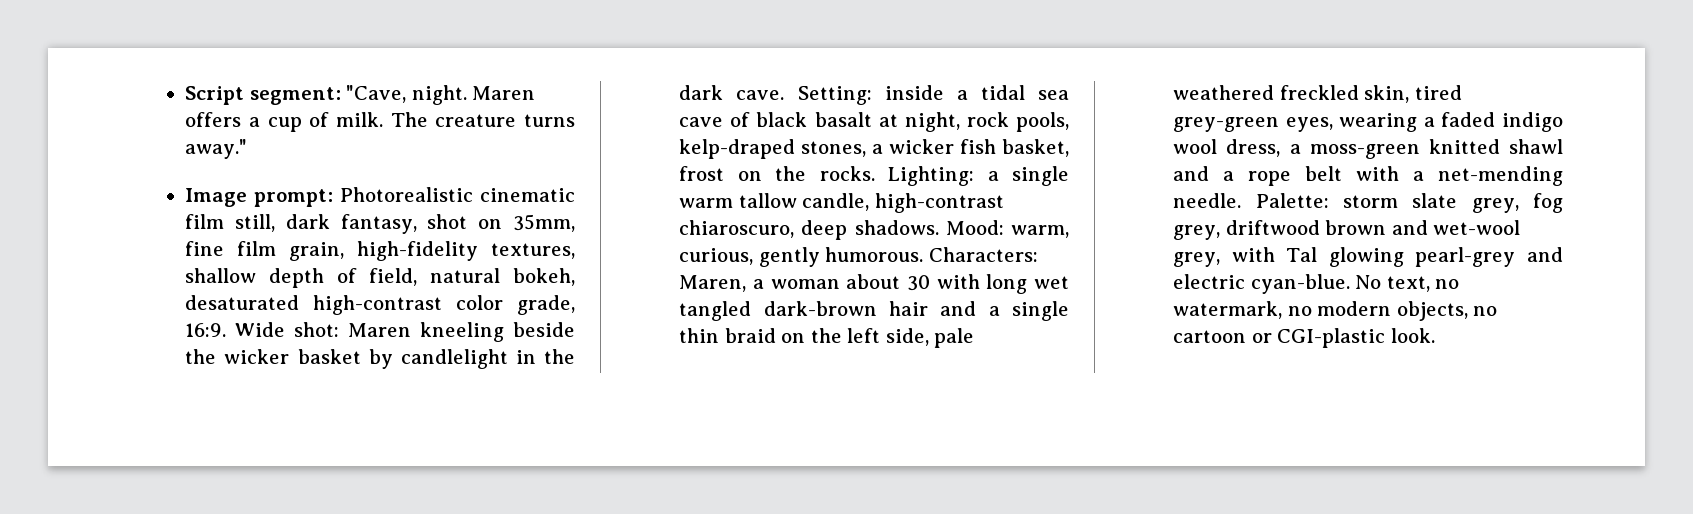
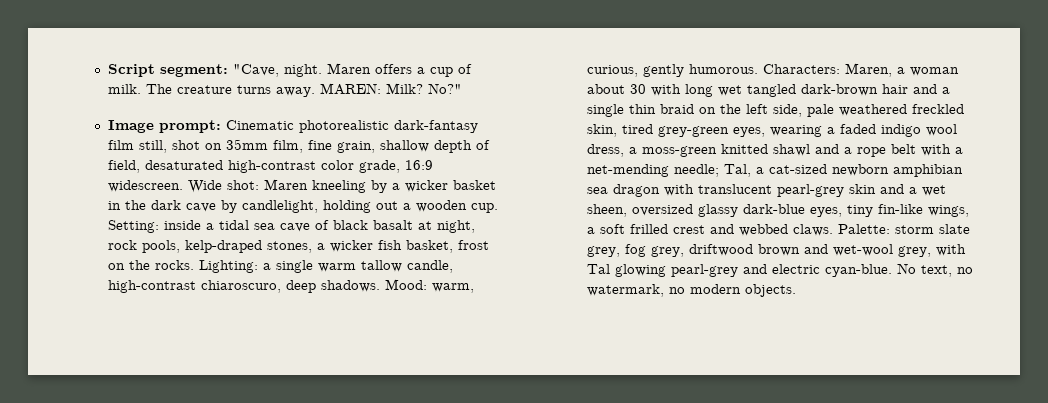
[185,139,248,159] [185,187,575,207] [185,214,575,234] [185,241,575,261] away." // Image prompt: Photorealistic cinematic film still, dark fantasy, shot on 35mm, fine film grain, high-fidelity textures, -> [276,83,463,97] [108,120,479,133] [108,139,376,153] away. MAREN: Milk? No?" // Image prompt: Cinematic photorealistic dark-fantasy film still, shot on 35mm film, fine grain,
[430,268,575,286] natural bokeh, -> (141, 166) none
[185,323,227,337] 16:9. -> [405,160,434,170] [108,180,184,192] 16:9 widescreen.
[513,322,575,337] [185,349,575,369] [679,85,785,100] beside the wicker basket by candlelight in the dark cave. -> [371,180,497,193] [108,200,499,213] by a wicker basket in the dark cave by candlelight, holding out a wooden cup.
[1173,193,1242,208] needle. -> [674,164,964,177] [587,184,947,197] [587,204,970,217] [587,224,834,236] needle; Tal, a cat-sized newborn amphibian sea dragon with translucent pearl-grey skin and a wet sheen, oversized glassy dark-blue eyes, tiny fin-like wings, a soft frilled crest and webbed claws.
[1396,301,1498,321] [1173,328,1435,348] objects, no cartoon or CGI-plastic look. -> [745,284,797,297] objects.

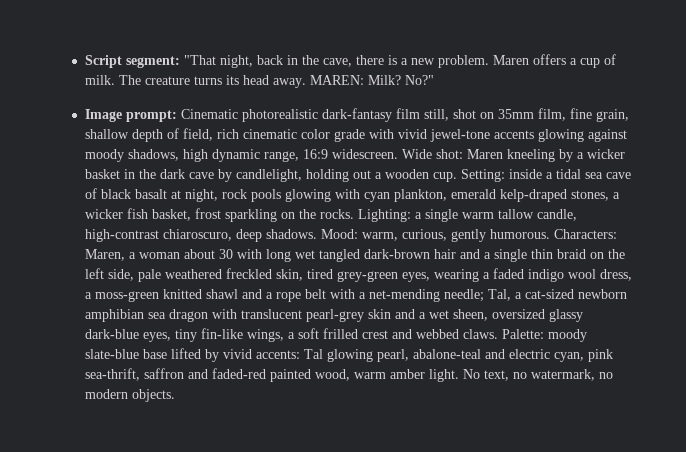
[233,64,323,77] "Cave, night. -> [183,55,489,68] "That night, back in the cave, there is a new problem.
(272, 89) none -> [225,75,269,85] its head
[145,160,401,173] desaturated high-contrast color grade, -> [216,129,627,142] [84,149,299,162] rich cinematic color grade with vivid jewel-tone accents glowing against moody shadows, high dynamic range,
[142,240,181,253] pools, -> [250,189,496,202] pools glowing with cyan plankton, emerald
(490, 245) none -> [224,209,277,222] sparkling
[895,224,971,234] [587,244,967,257] [587,264,893,277] storm slate grey, fog grey, driftwood brown and wet-wool grey, with Tal glowing pearl-grey and electric cyan-blue. -> [547,329,587,342] [84,348,613,362] [84,368,459,382] moody slate-blue base lifted by vivid accents: Tal glowing pearl, abalone-teal and electric cyan, pink sea-thrift, saffron and faded-red painted wood, warm amber light.

